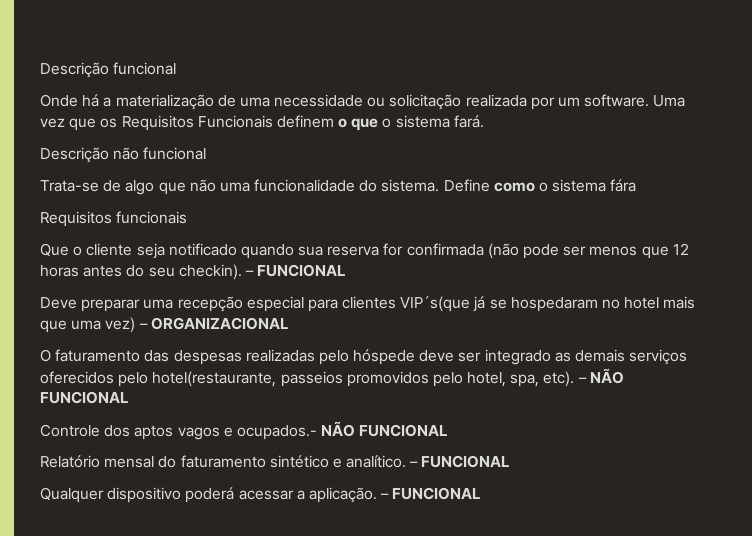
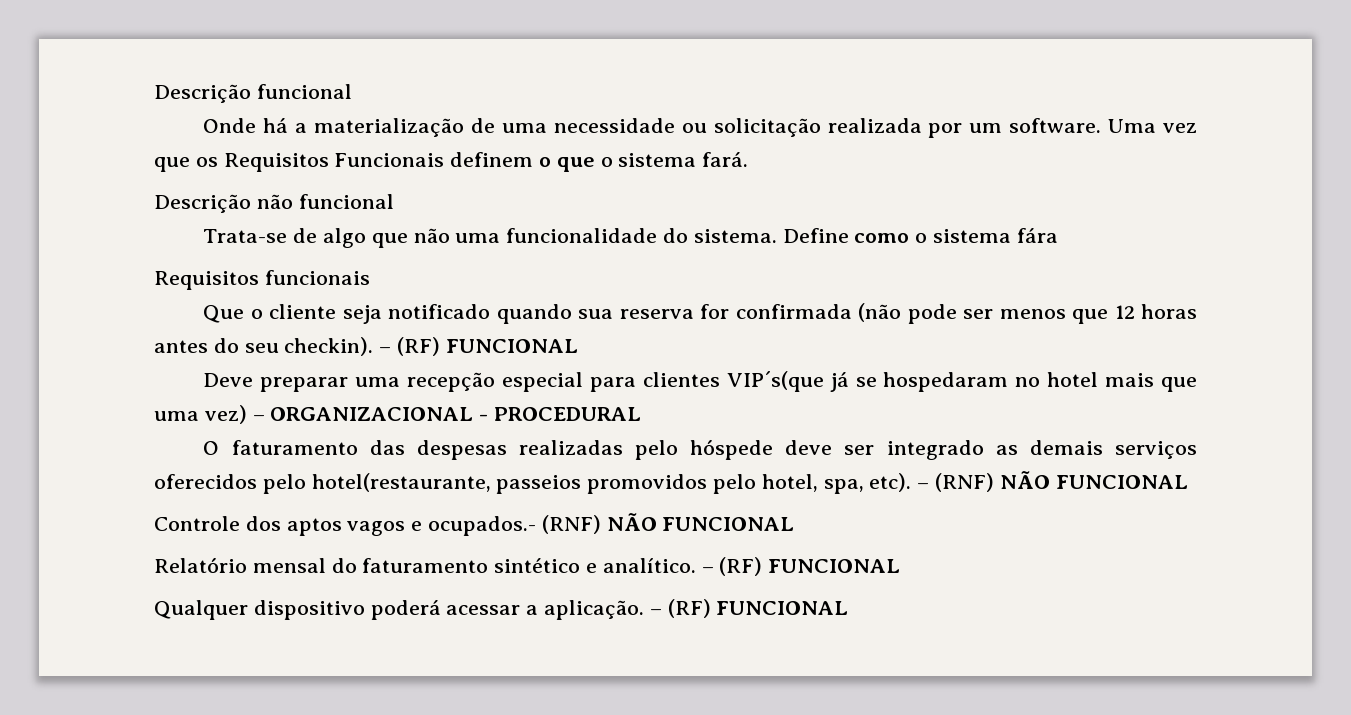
(254, 273) none -> [397,337,441,356] (RF)
(288, 323) none -> [479,407,642,421] - PROCEDURAL
(587, 380) none -> [935,473,995,492] (RNF)
(317, 432) none -> [541,515,601,534] (RNF)
(419, 464) none -> [719,557,763,576] (RF)
(390, 496) none -> [667,599,711,618] (RF)

